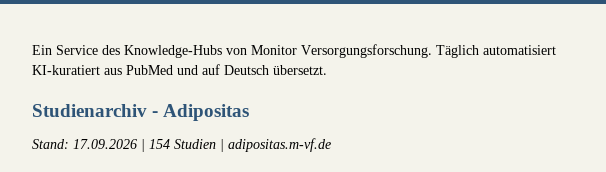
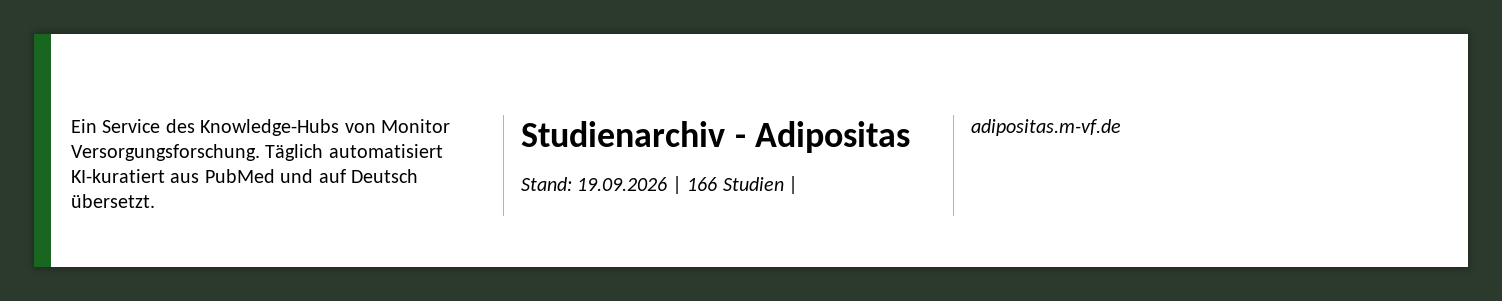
[73,139,170,152] 17.09.2026 | 154 -> [577,176,718,194] 19.09.2026 | 166

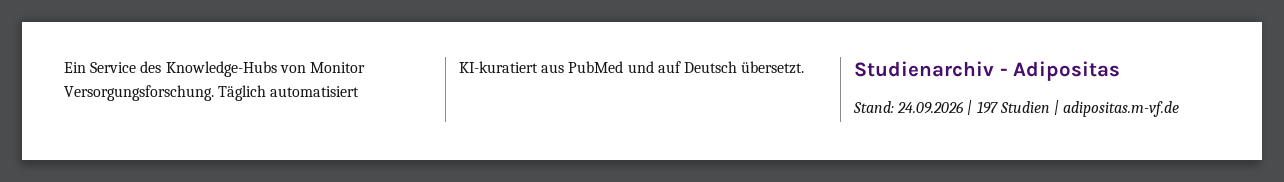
[577,176,718,194] 19.09.2026 | 166 -> [897,100,998,115] 24.09.2026 | 197

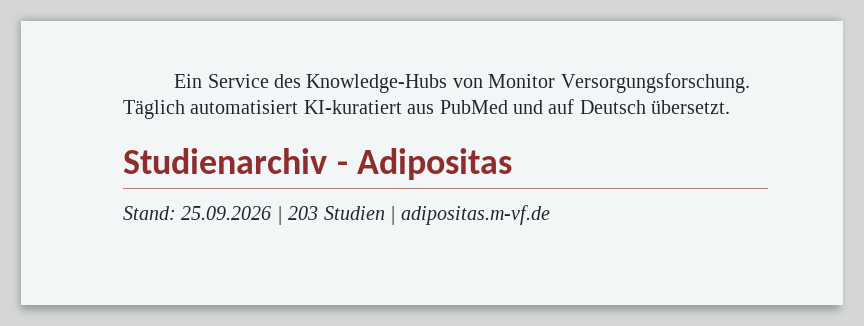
[897,100,998,115] 24.09.2026 | 197 -> [181,206,319,225] 25.09.2026 | 203

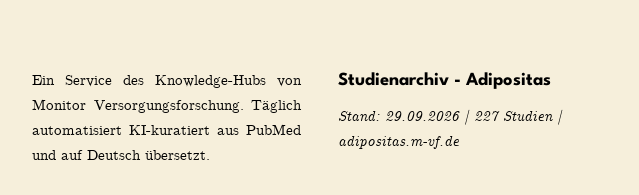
[181,206,319,225] 25.09.2026 | 203 -> [385,109,500,125] 29.09.2026 | 227

